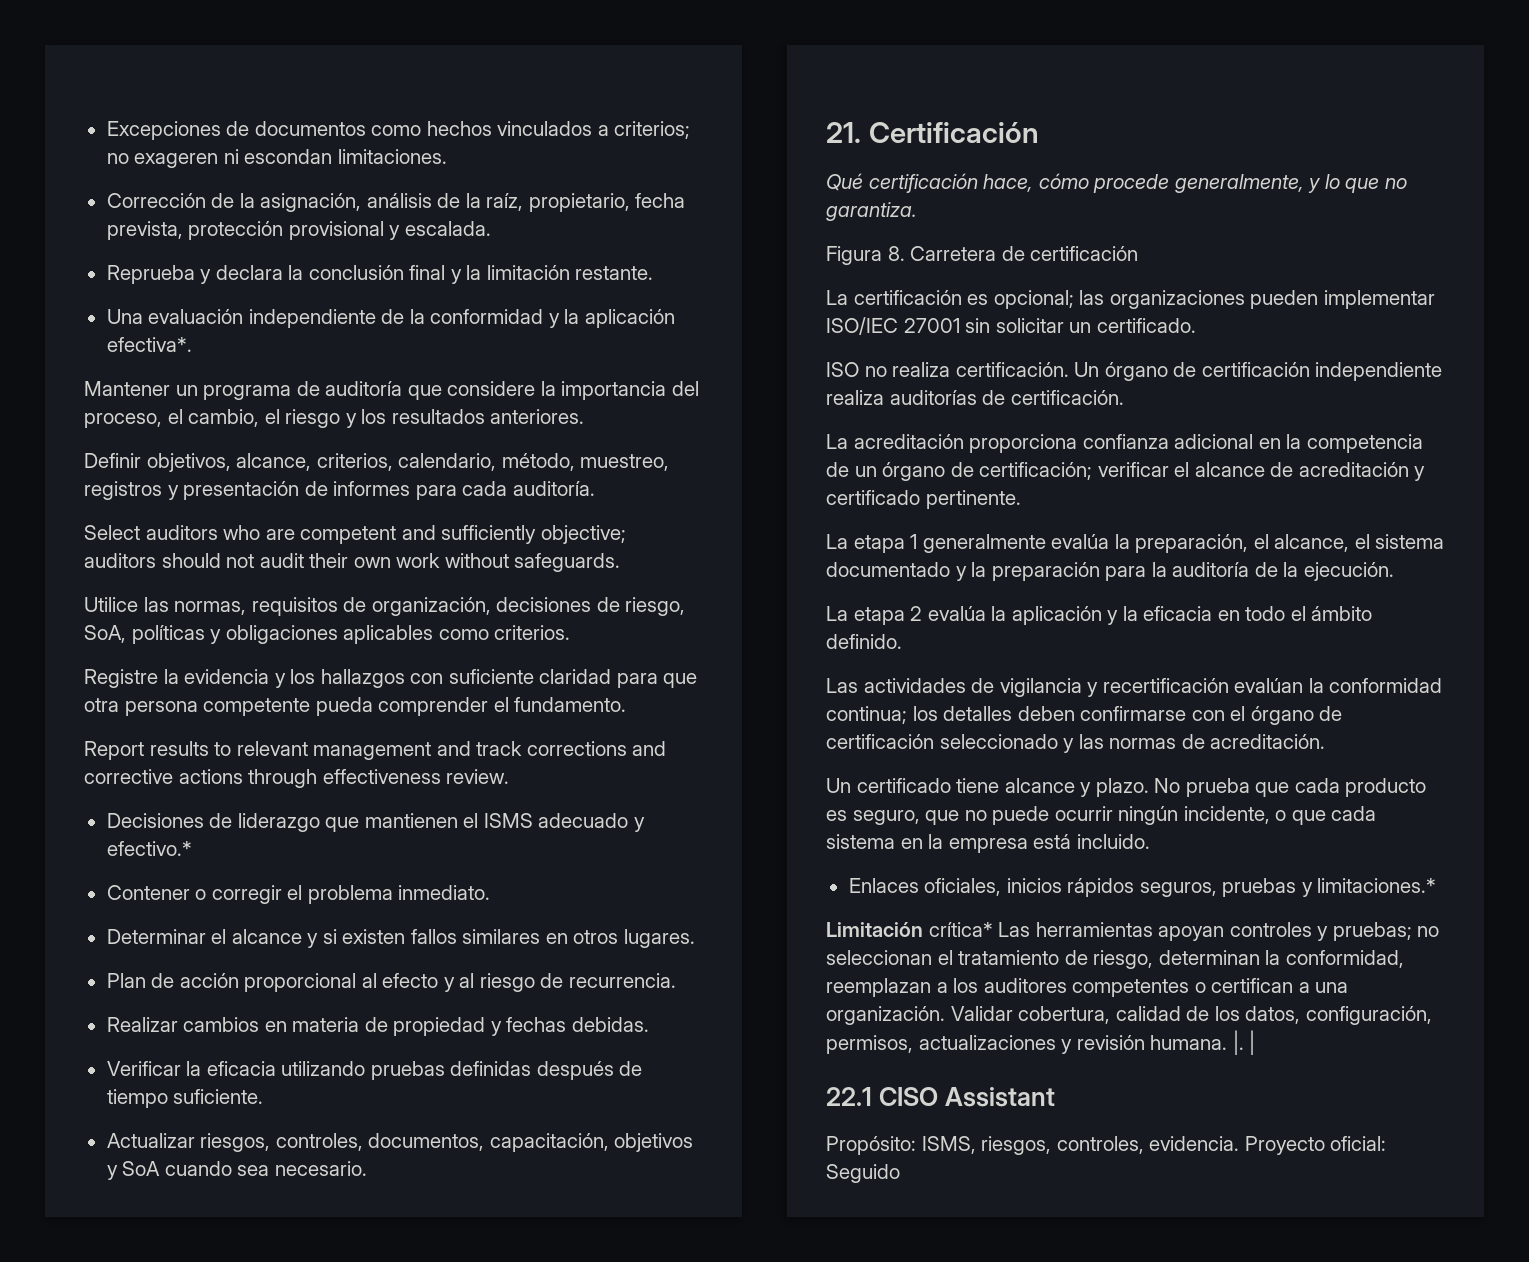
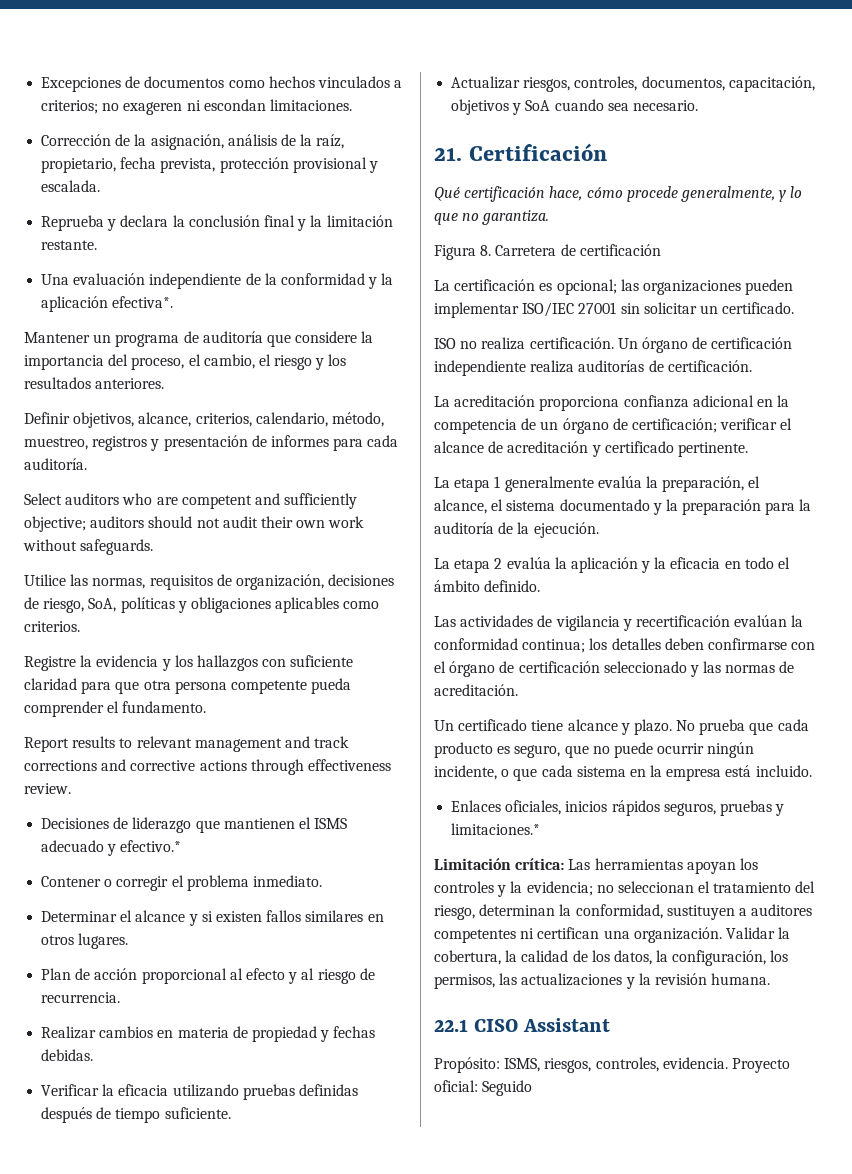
[928,922,993,937] crítica* -> [515,858,565,870] crítica:
(1225, 933) none -> [739,858,758,870] los
[1332,922,1412,941] pruebas; -> [510,881,593,896] la evidencia;
[1064,950,1088,965] de -> [795,881,816,893] del
[826,978,1349,997] [826,1006,1432,1025] [826,1035,913,1054] reemplazan a los auditores competentes o certifican a una organización. Validar cobertura, calidad de los datos, configuración, permisos, -> [666,904,813,920] [434,927,791,943] [434,950,789,966] [434,973,518,989] sustituyen a auditores competentes ni certifican una organización. Validar la cobertura, la calidad de los datos, la configuración, los permisos, las
(1073, 1046) none -> [638,973,651,985] la
[1232,1030,1256,1055] |. | -> (771, 979) none

